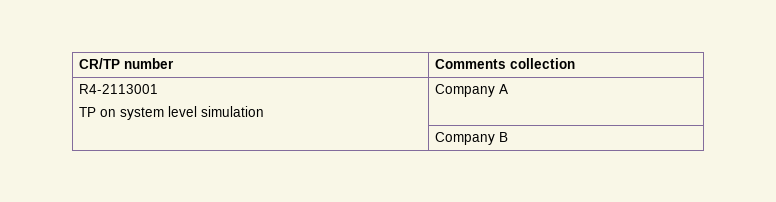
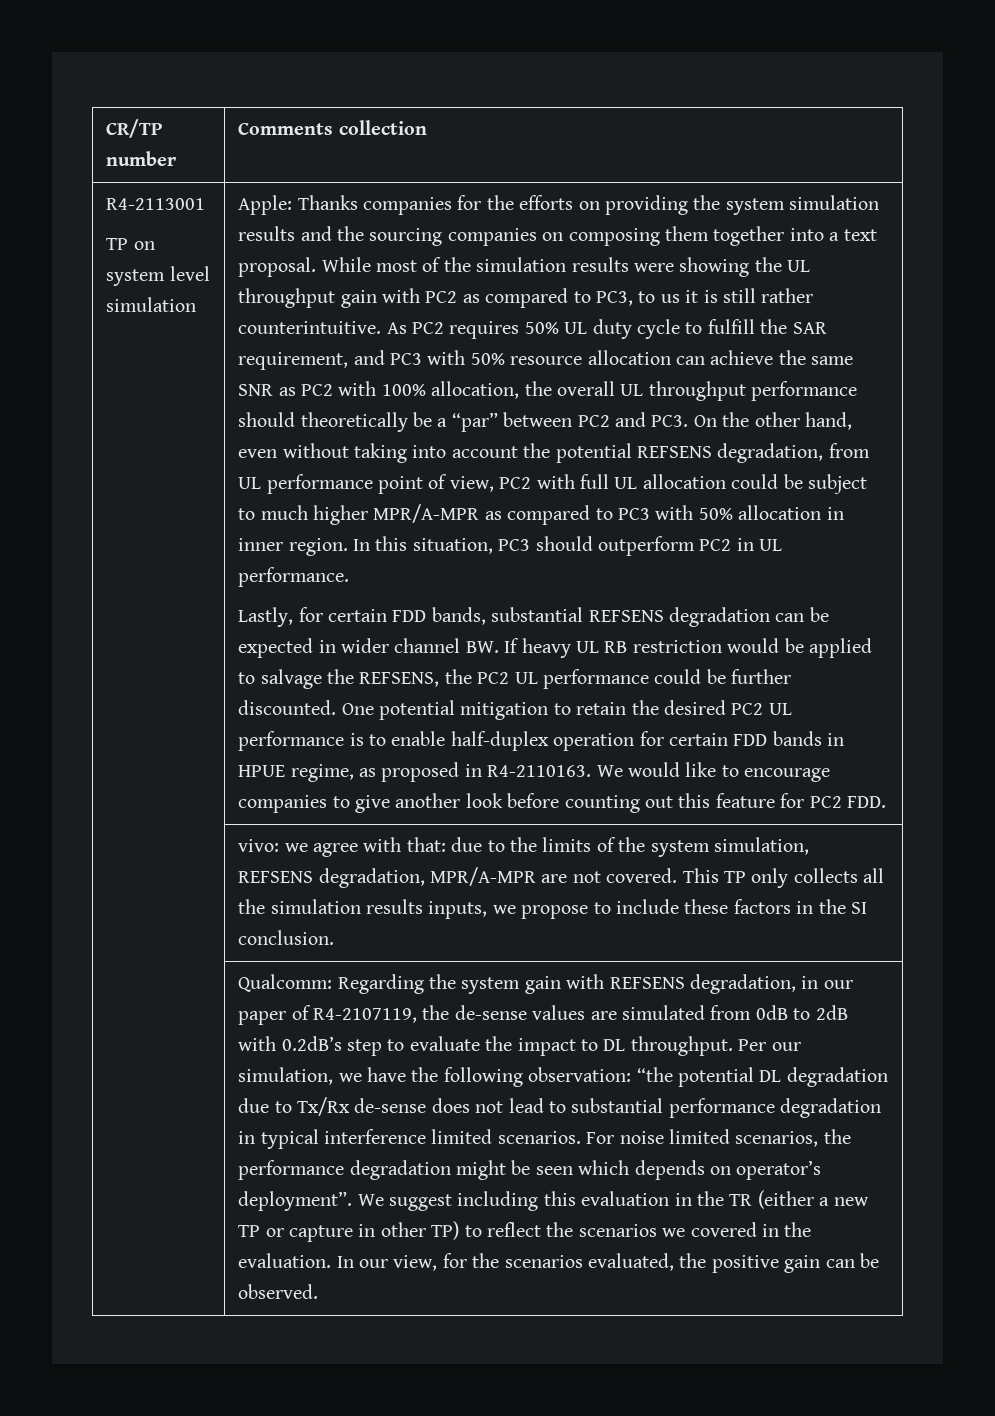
[435,84,509,97] [435,132,509,145] Company A // | Company B -> [238,195,880,215] [238,226,877,246] [238,257,811,277] [238,288,814,308] [238,319,827,339] [238,350,854,370] [238,381,858,401] [238,412,853,432] [238,443,870,463] [238,474,868,494] [238,504,844,525] [238,536,783,556] [238,567,350,587] [238,607,829,627] [238,638,873,658] [238,669,792,689] [238,700,792,720] [238,731,845,751] [238,762,831,782] [238,793,887,813] [238,837,810,857] [238,867,885,888] [238,899,868,919] [238,930,335,945] [238,974,853,994] [238,1005,848,1025] [238,1036,801,1056] [238,1067,888,1087] [238,1097,882,1118] [238,1129,851,1149] [238,1160,822,1180] [238,1190,869,1211] [238,1221,812,1242] [238,1253,880,1273] [238,1284,319,1299] Apple: Thanks companies for the efforts on providing the system simulation results and the sourcing companies on composing them together into a text proposal. While most of the simulation results were showing the UL throughput gain with PC2 as compared to PC3, to us it is still rather counterintuitive. As PC2 requires 50% UL duty cycle to fulfill the SAR requirement, and PC3 with 50% resource allocation can achieve the same SNR as PC2 with 100% allocation, the overall UL throughput performance should theoretically be a “par” between PC2 and PC3. On the other hand, even without taking into account the potential REFSENS degradation, from UL performance point of view, PC2 with full UL allocation could be subject to much higher MPR/A-MPR as compared to PC3 with 50% allocation in inner region. In this situation, PC3 should outperform PC2 in UL performance. // Lastly, for certain FDD bands, substantial REFSENS degradation can be expected in wider channel BW. If heavy UL RB restriction would be applied to salvage the REFSENS, the PC2 UL performance could be further discounted. One potential mitigation to retain the desired PC2 UL performance is to enable half-duplex operation for certain FDD bands in HPUE regime, as proposed in R4-2110163. We would like to encourage companies to give another look before counting out this feature for PC2 FDD. // | vivo: we agree with that: due to the limits of the system simulation, REFSENS degradation, MPR/A-MPR are not covered. This TP only collects all the simulation results inputs, we propose to include these factors in the SI conclusion. // | Qualcomm: Regarding the system gain with REFSENS degradation, in our paper of R4-2107119, the de-sense values are simulated from 0dB to 2dB with 0.2dB’s step to evaluate the impact to DL throughput. Per our simulation, we have the following observation: “the potential DL degradation due to Tx/Rx de-sense does not lead to substantial performance degradation in typical interference limited scenarios. For noise limited scenarios, the performance degradation might be seen which depends on operator’s deployment”. We suggest including this evaluation in the TR (either a new TP or capture in other TP) to reflect the scenarios we covered in the evaluation. In our view, for the scenarios evaluated, the positive gain can be observed.

